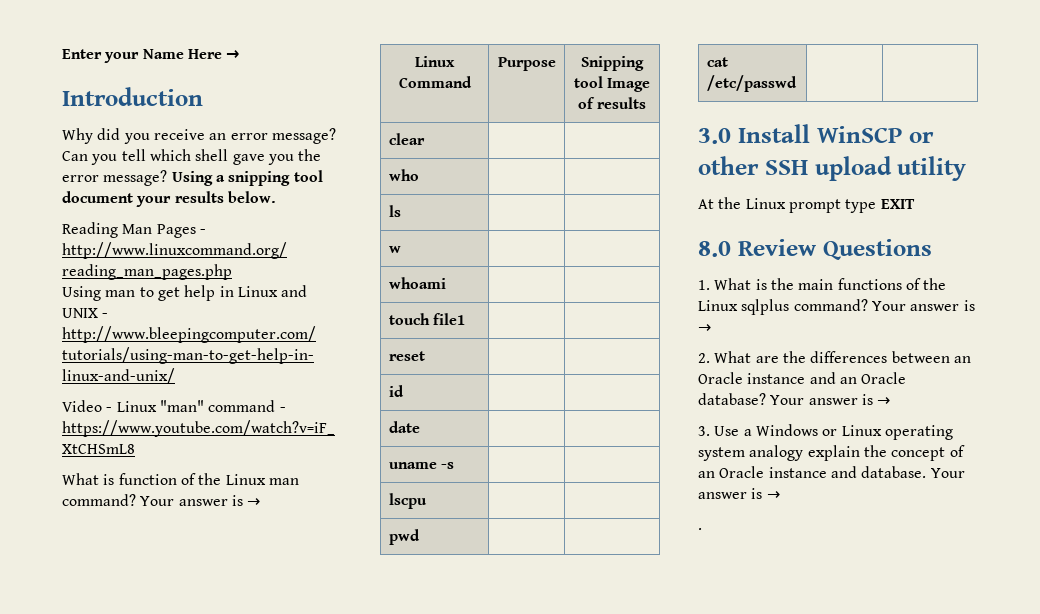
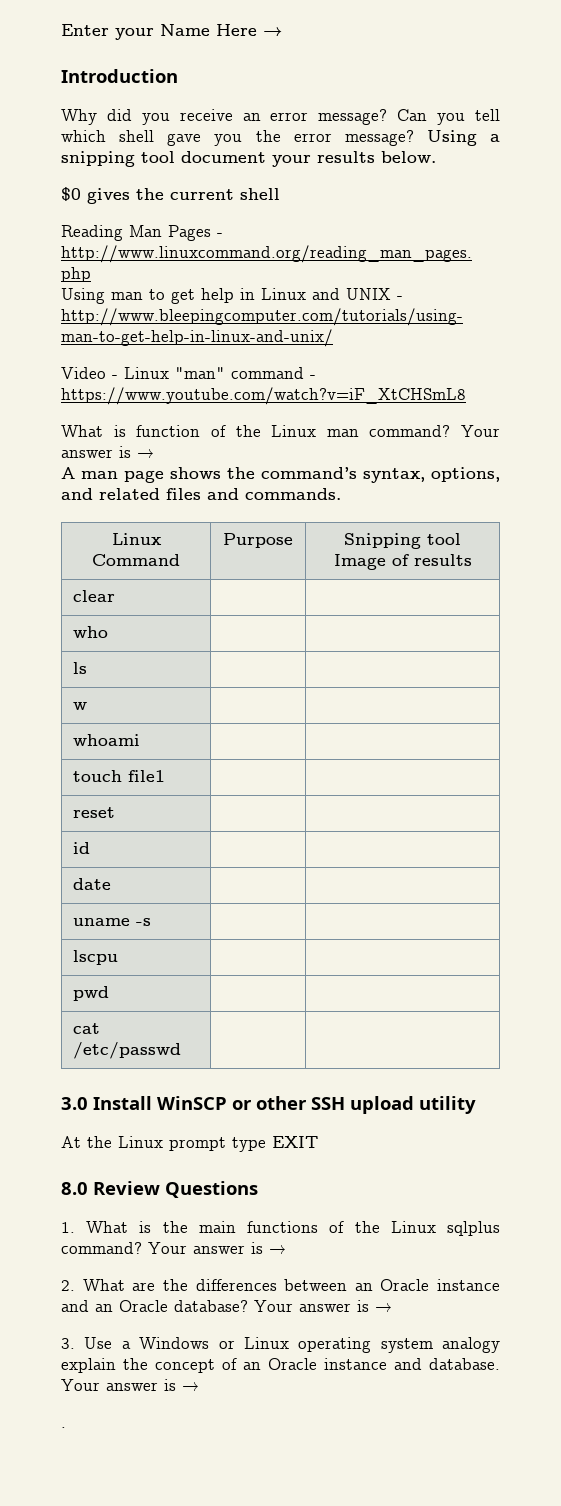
(276, 197) none -> [61,187,280,204] // $0 gives the current shell
(261, 502) none -> [61,467,500,483] [61,488,341,500] // A man page shows the command’s syntax, options, and related files and commands.

